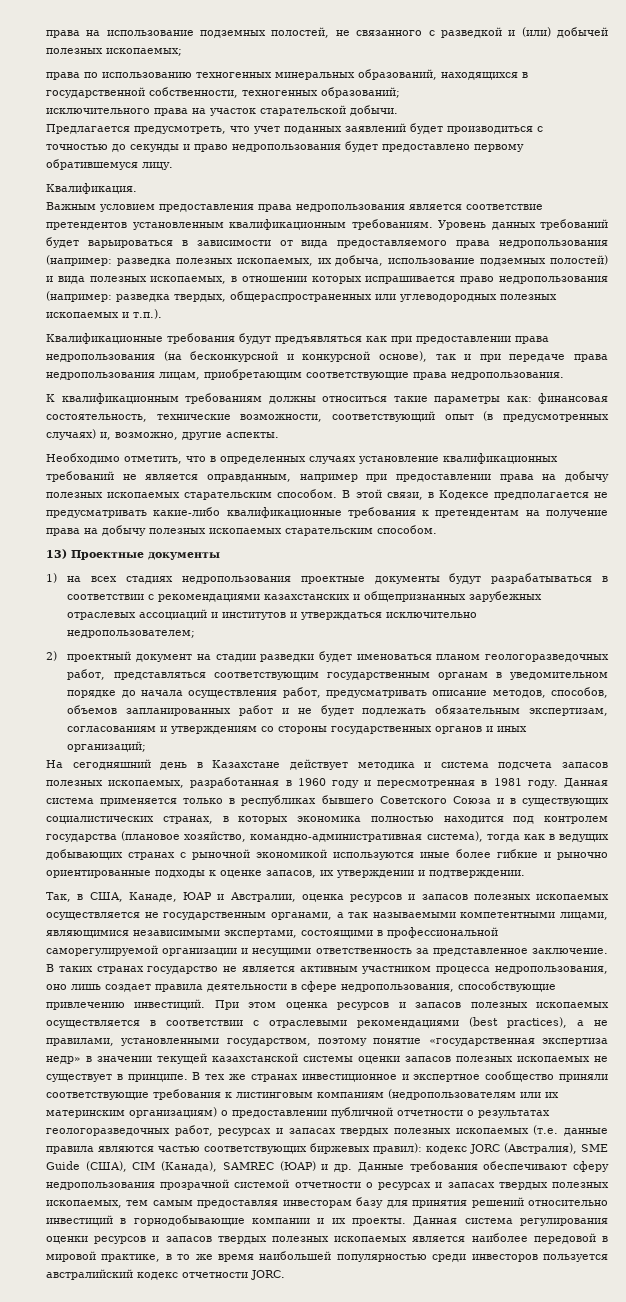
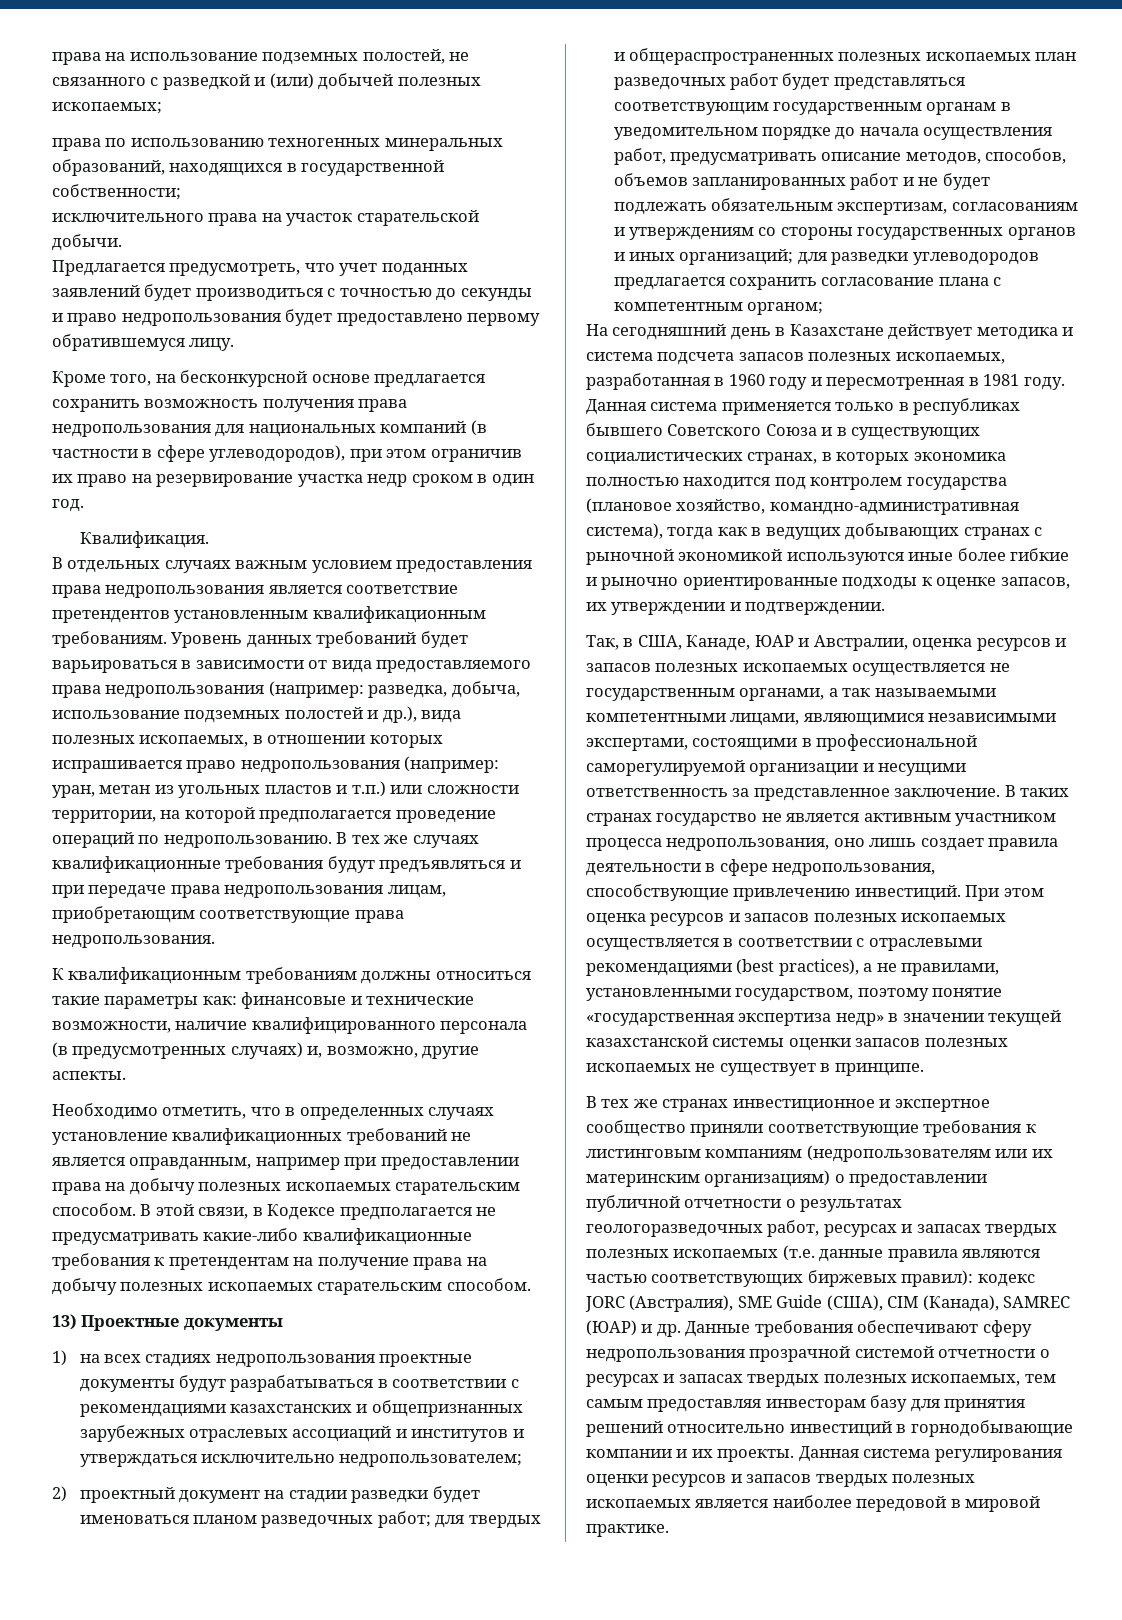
[149,87,400,98] собственности, техногенных образований; -> [52,184,181,200] собственности;
[46,183,137,194] [46,202,96,210] Квалификация. // Важным -> [52,370,486,387] [52,399,408,412] [52,420,487,437] [52,445,522,462] [52,474,534,487] [52,499,84,512] [79,531,209,548] [52,557,308,573] Кроме того, на бесконкурсной основе предлагается сохранить возможность получения права недропользования для национальных компаний (в частности в сфере углеводородов), при этом ограничив их право на резервирование участка недр сроком в один год. // Квалификация. // В отдельных случаях важным
[116,255,608,266] [46,276,53,282] разведка полезных ископаемых, их добыча, использование подземных полостей) и -> [368,681,520,698] [52,706,417,723] разведка, добыча, использование подземных полостей и др.),
[116,291,557,302] [46,309,162,319] [46,333,549,344] [46,351,456,362] разведка твердых, общераспространенных или углеводородных полезных ископаемых и т.п.). // Квалификационные требования будут предъявляться как при предоставлении права недропользования (на бесконкурсной и конкурсной основе), так -> [52,781,519,798] [52,807,496,823] [52,832,479,848] [52,856,506,873] уран, метан из угольных пластов и т.п.) или сложности территории, на которой предполагается проведение операций по недропользованию. В тех же случаях квалификационные требования будут предъявляться
[538,393,608,404] [46,411,474,422] финансовая состоятельность, технические возможности, соответствующий опыт -> [241,992,475,1009] [52,1017,528,1034] финансовые и технические возможности, наличие квалифицированного персонала
[484,654,609,662] [67,669,106,680] геологоразведочных работ, -> [261,1511,541,1528] [613,48,1077,65] [613,73,830,90] разведочных работ; для твердых и общераспространенных полезных ископаемых план разведочных работ будет
(147, 746) none -> [797,252,1039,265] [613,277,1002,290] [613,302,823,315] для разведки углеводородов предлагается сохранить согласование плана с компетентным органом;
(188, 1078) none -> (924, 1069) //
[101,1251,608,1262] [46,1269,285,1280] практике, в то же время наибольшей популярностью среди инвесторов пользуется австралийский кодекс отчетности JORC. -> [586,1524,669,1537] практике.

